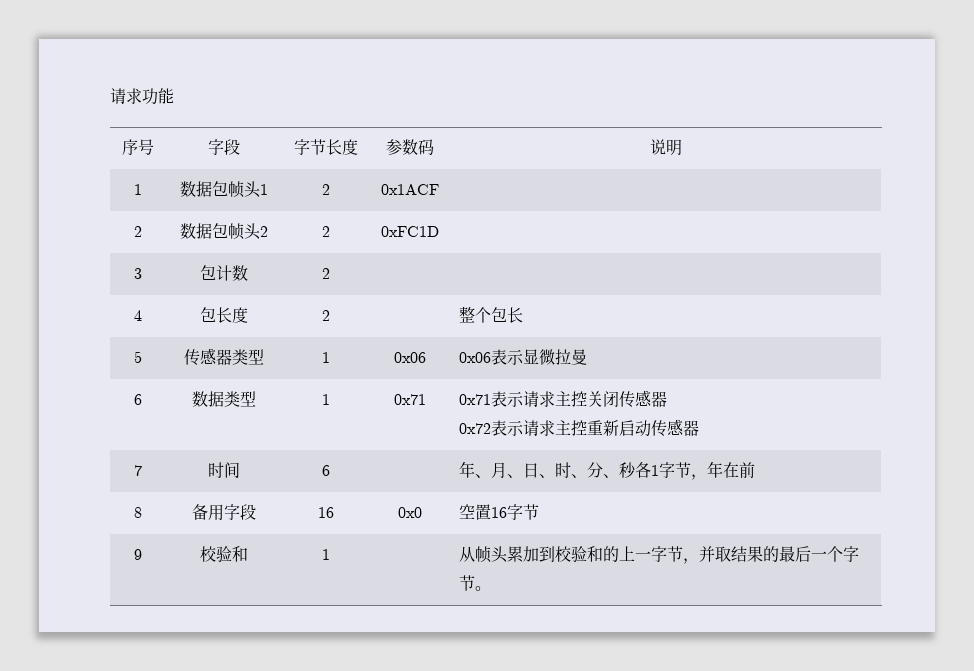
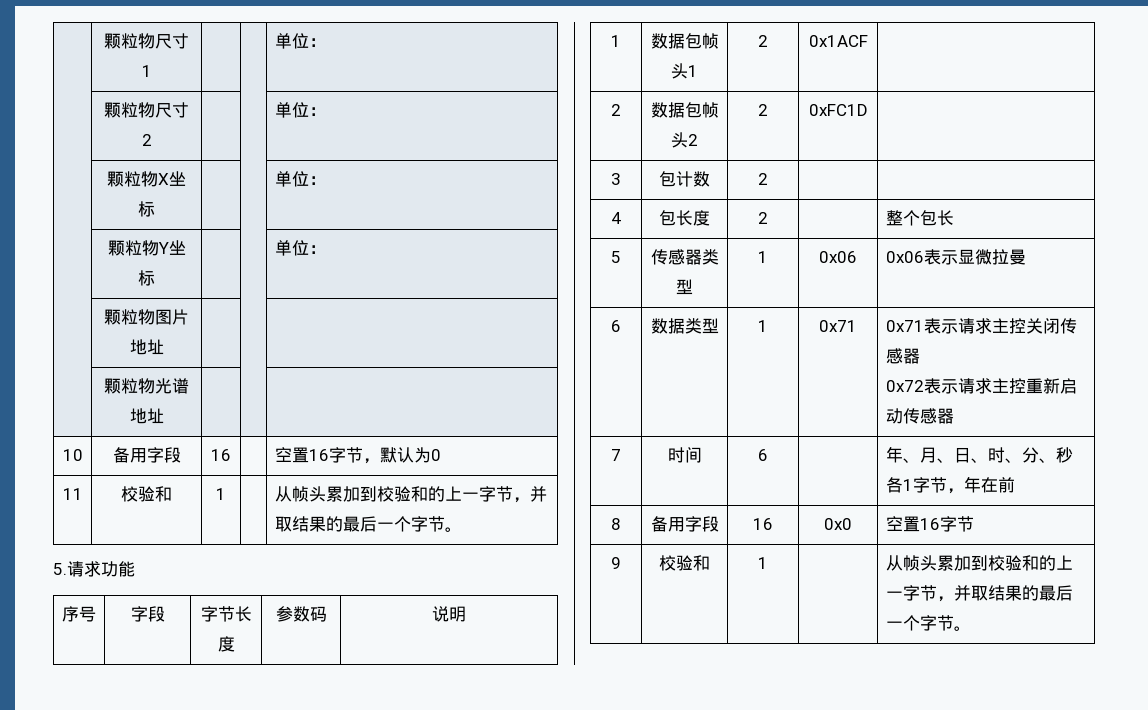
(110, 96) none -> [104,33,189,49] [141,65,152,77] [274,33,326,49] [104,102,189,118] [141,134,152,146] [274,102,326,118] [107,171,186,187] [138,201,155,217] [274,171,326,187] [107,240,186,256] [138,270,155,286] [274,240,326,256] [104,309,189,325] [129,339,164,355] [104,378,189,394] [129,408,164,424] [62,449,83,461] [112,447,181,463] [211,449,231,461] [274,447,441,464] [62,488,83,500] [121,486,172,502] [216,488,226,500] [274,486,547,503] [274,516,462,532] [53,563,67,575] | 颗粒物尺寸1 | | | 单位： // | 颗粒物尺寸2 | | | 单位： // | 颗粒物X坐标 | | | 单位： // | 颗粒物Y坐标 | | | 单位： // | 颗粒物图片地址 | | | // | 颗粒物光谱地址 | | | // 10 | 备用字段 | 16 | | 空置16字节，默认为0 // 11 | 校验和 | 1 | | 从帧头累加到校验和的上一字节，并取结果的最后一个字节。 // 5.

